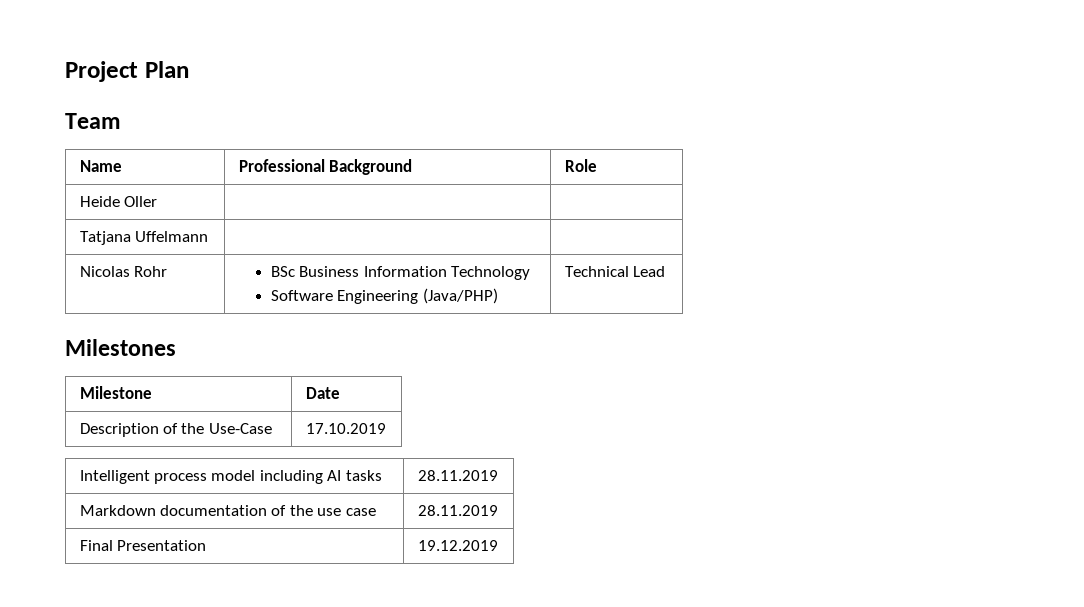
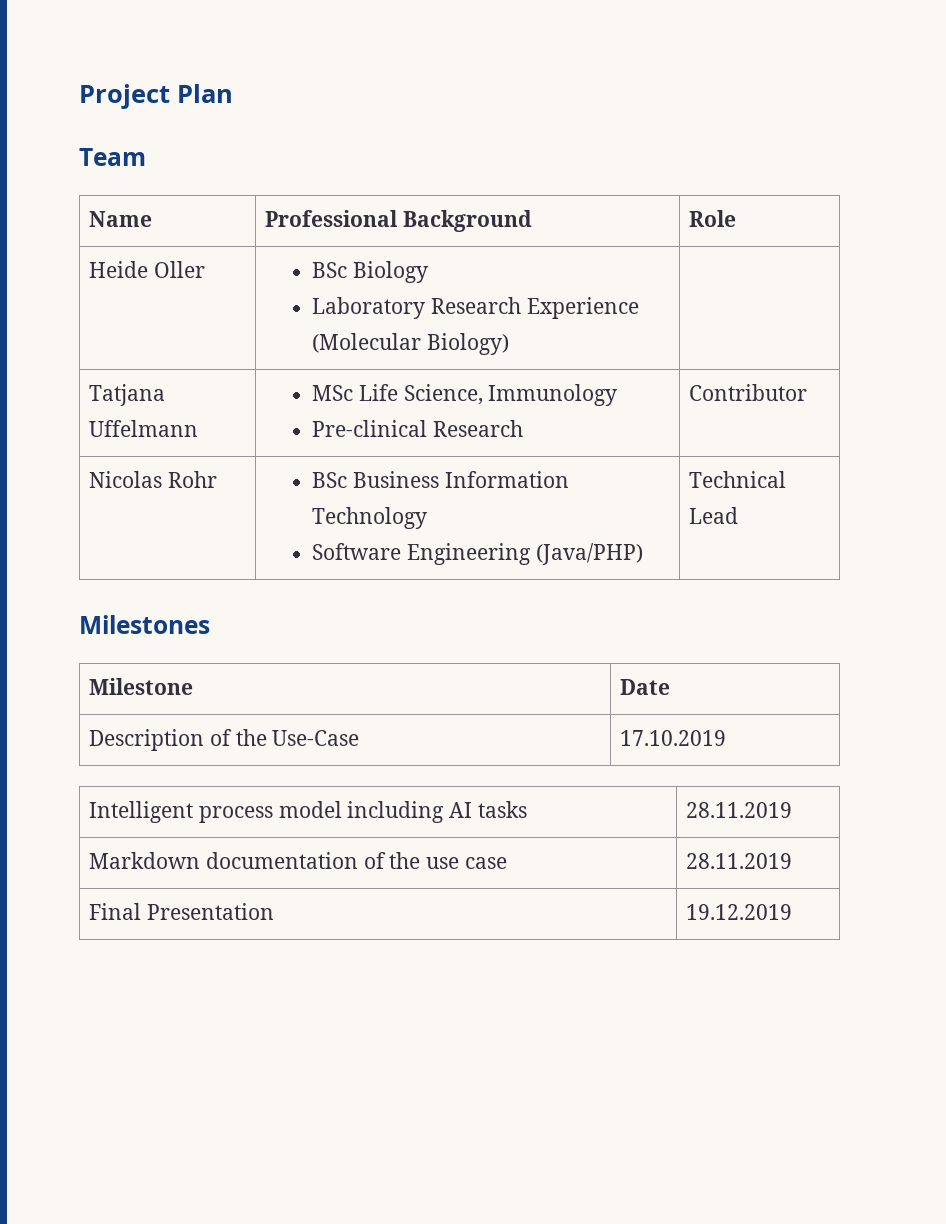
[79,231,208,245] | // Tatjana Uffelmann | | -> [312,261,428,283] [312,297,639,319] [312,333,509,355] [89,384,166,406] [89,420,199,437] [312,384,618,406] [312,420,523,437] [689,384,808,401] BSc Biology // Laboratory Research Experience (Molecular Biology) | // Tatjana Uffelmann | MSc Life Science, Immunology // Pre-clinical Research | Contributor

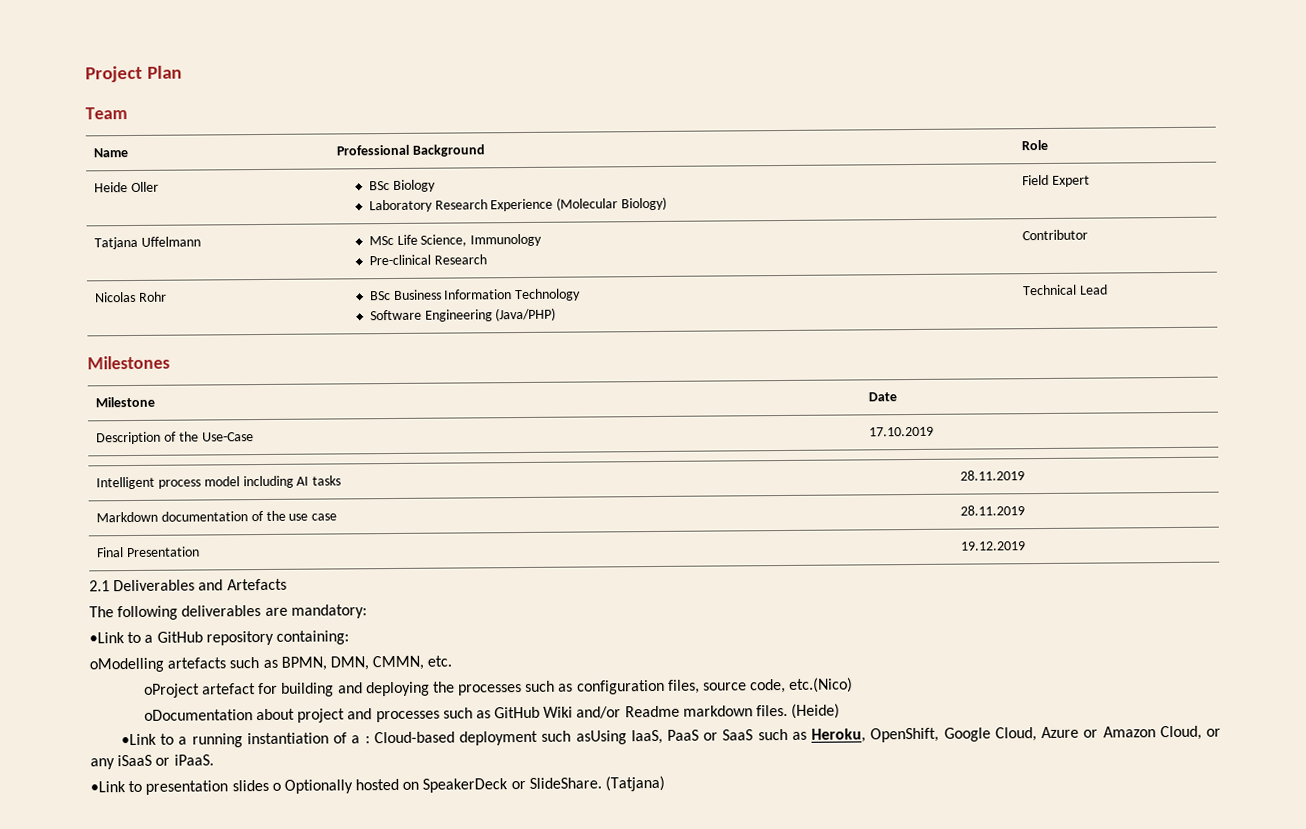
(509, 344) none -> [1022,174,1091,187] Field Expert
(793, 912) none -> [89,578,287,592] [89,604,367,621] [89,630,349,646] [89,655,453,673] [143,677,854,698] [143,703,841,723] [121,725,1221,748] [90,754,214,770] [90,775,666,795] // 2.1 Deliverables and Artefacts // The following deliverables are mandatory: // •Link to a GitHub repository containing: // oModelling artefacts such as BPMN, DMN, CMMN, etc. // oProject artefact for building and deploying the processes such as configuration files, source code, etc.(Nico) // oDocumentation about project and processes such as GitHub Wiki and/or Readme markdown files. (Heide) // •Link to a running instantiation of a : Cloud-based deployment such asUsing IaaS, PaaS or SaaS such as Heroku, OpenShift, Google Cloud, Azure or Amazon Cloud, or any iSaaS or iPaaS. // •Link to presentation slides o Optionally hosted on SpeakerDeck or SlideShare. (Tatjana)

